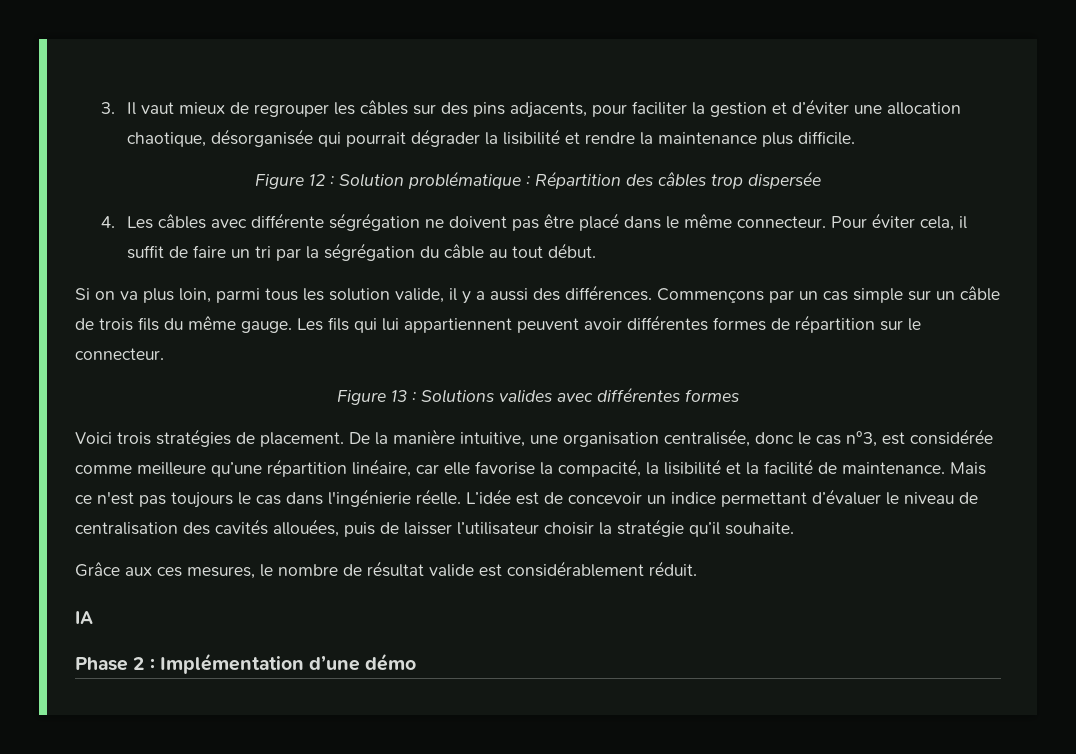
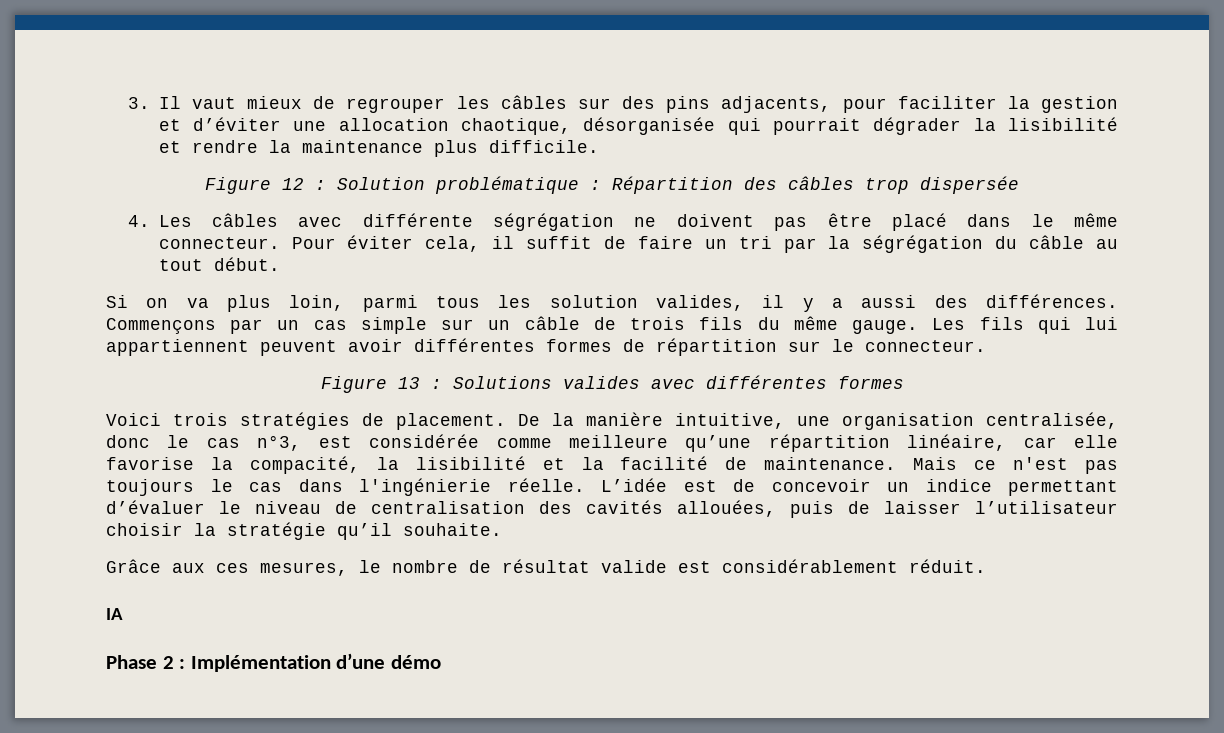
[395,288,444,303] valide, -> [656,295,744,311] valides,

